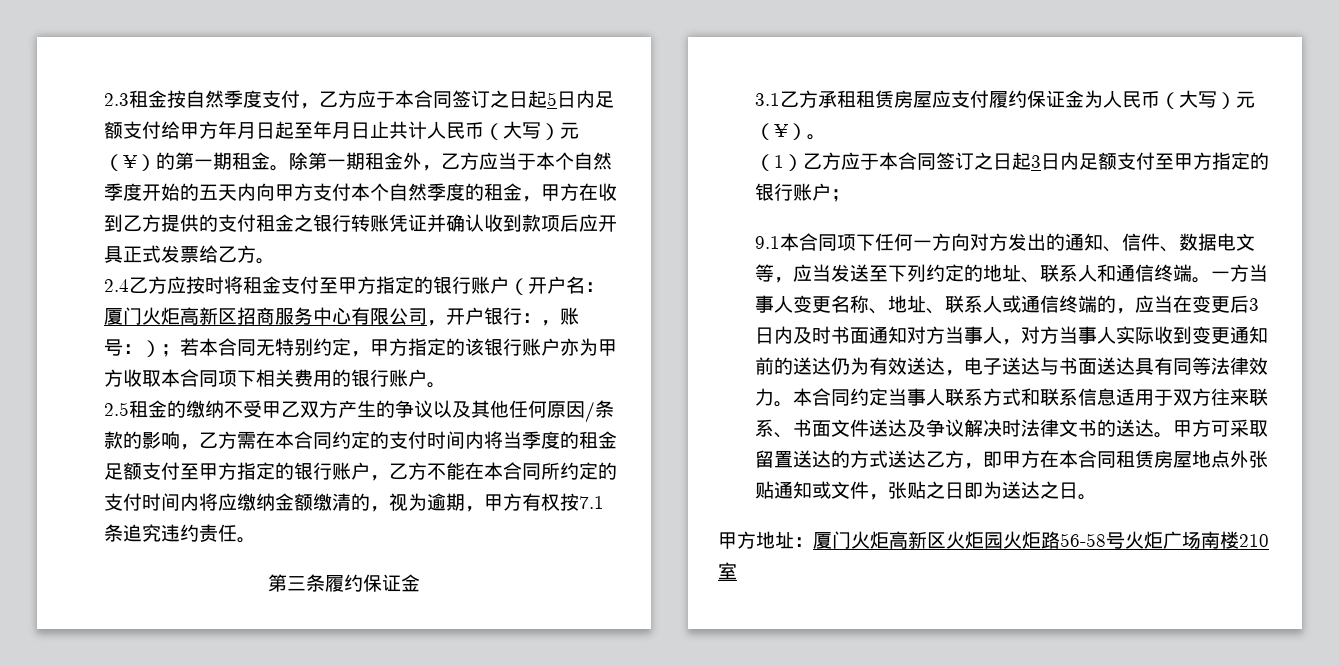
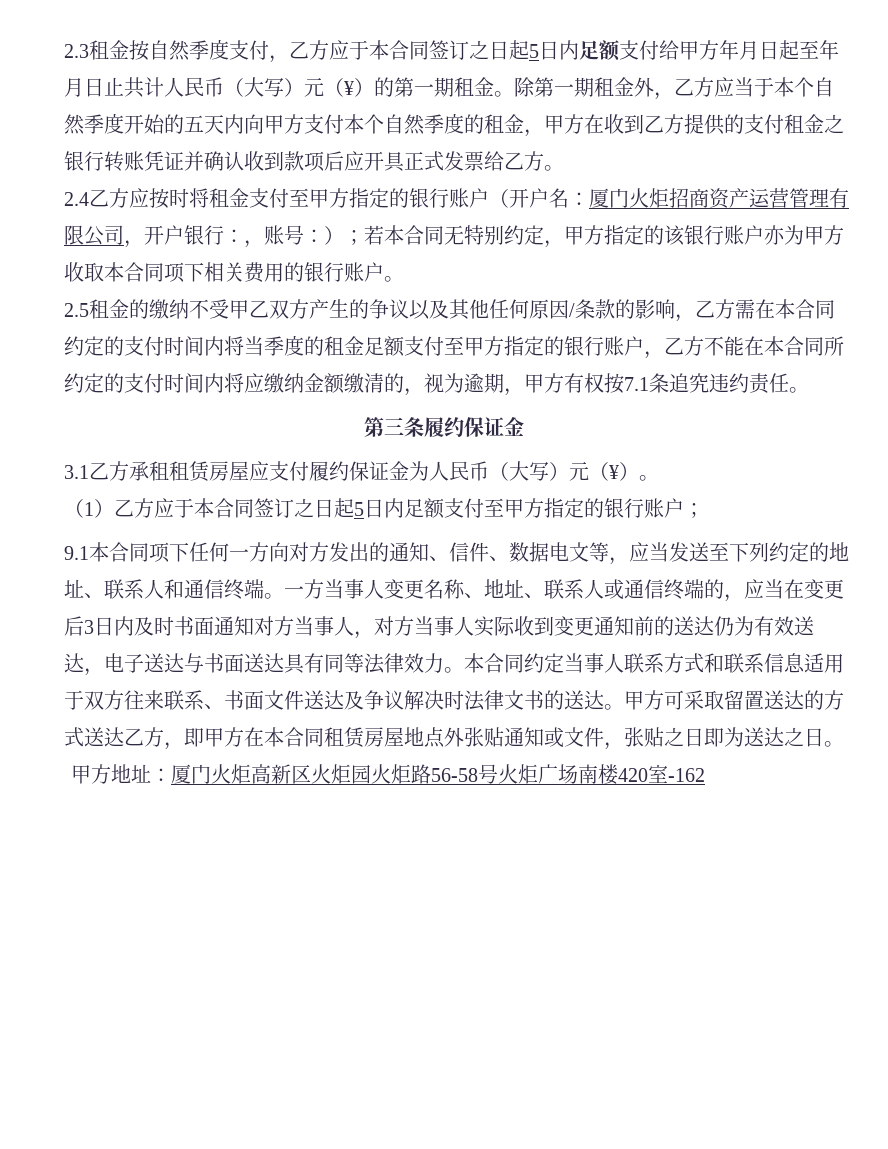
[179,307,351,325] 高新区招商服务中心 -> [668,188,829,209] 招商资产运营管理
[1030,155,1041,168] 3 -> [353,502,364,516] 5
[1239,534,1269,547] [718,562,737,580] 210室 -> [617,764,705,783] 420室-162

